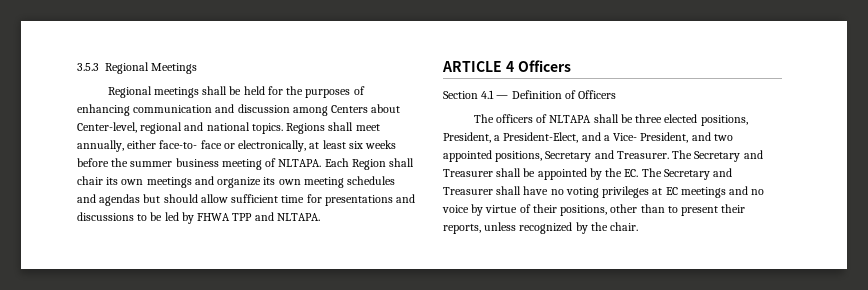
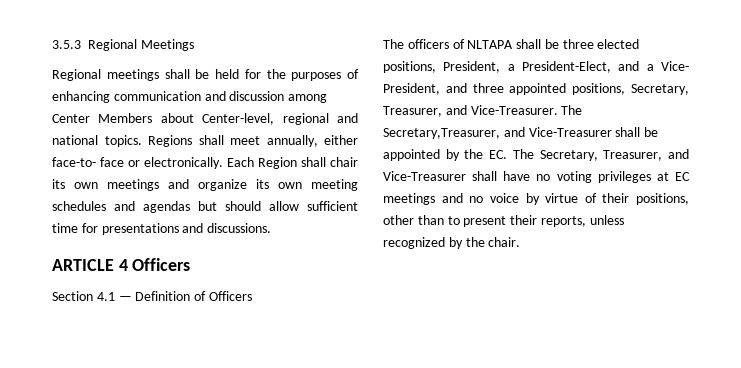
[331,105,369,113] Centers -> [52,113,153,123] Center Members
[238,140,397,152] [77,158,322,170] electronically, at least six weeks before the summer business meeting of NLTAPA. -> [144,157,223,169] electronically.
[77,212,320,224] discussions to be led by FHWA TPP and NLTAPA. -> [207,223,272,233] discussions.
[713,134,733,141] two -> [472,83,504,93] three
[545,150,763,162] [443,169,493,177] Secretary and Treasurer. The Secretary and Treasurer -> [631,84,689,95] [383,105,583,117] [383,127,612,139] Secretary, Treasurer, and Vice-Treasurer. The Secretary,Treasurer, and Vice-Treasurer
[663,168,733,180] [443,187,493,195] Secretary and Treasurer -> [539,149,689,161] [383,171,466,181] Secretary, Treasurer, and Vice-Treasurer

